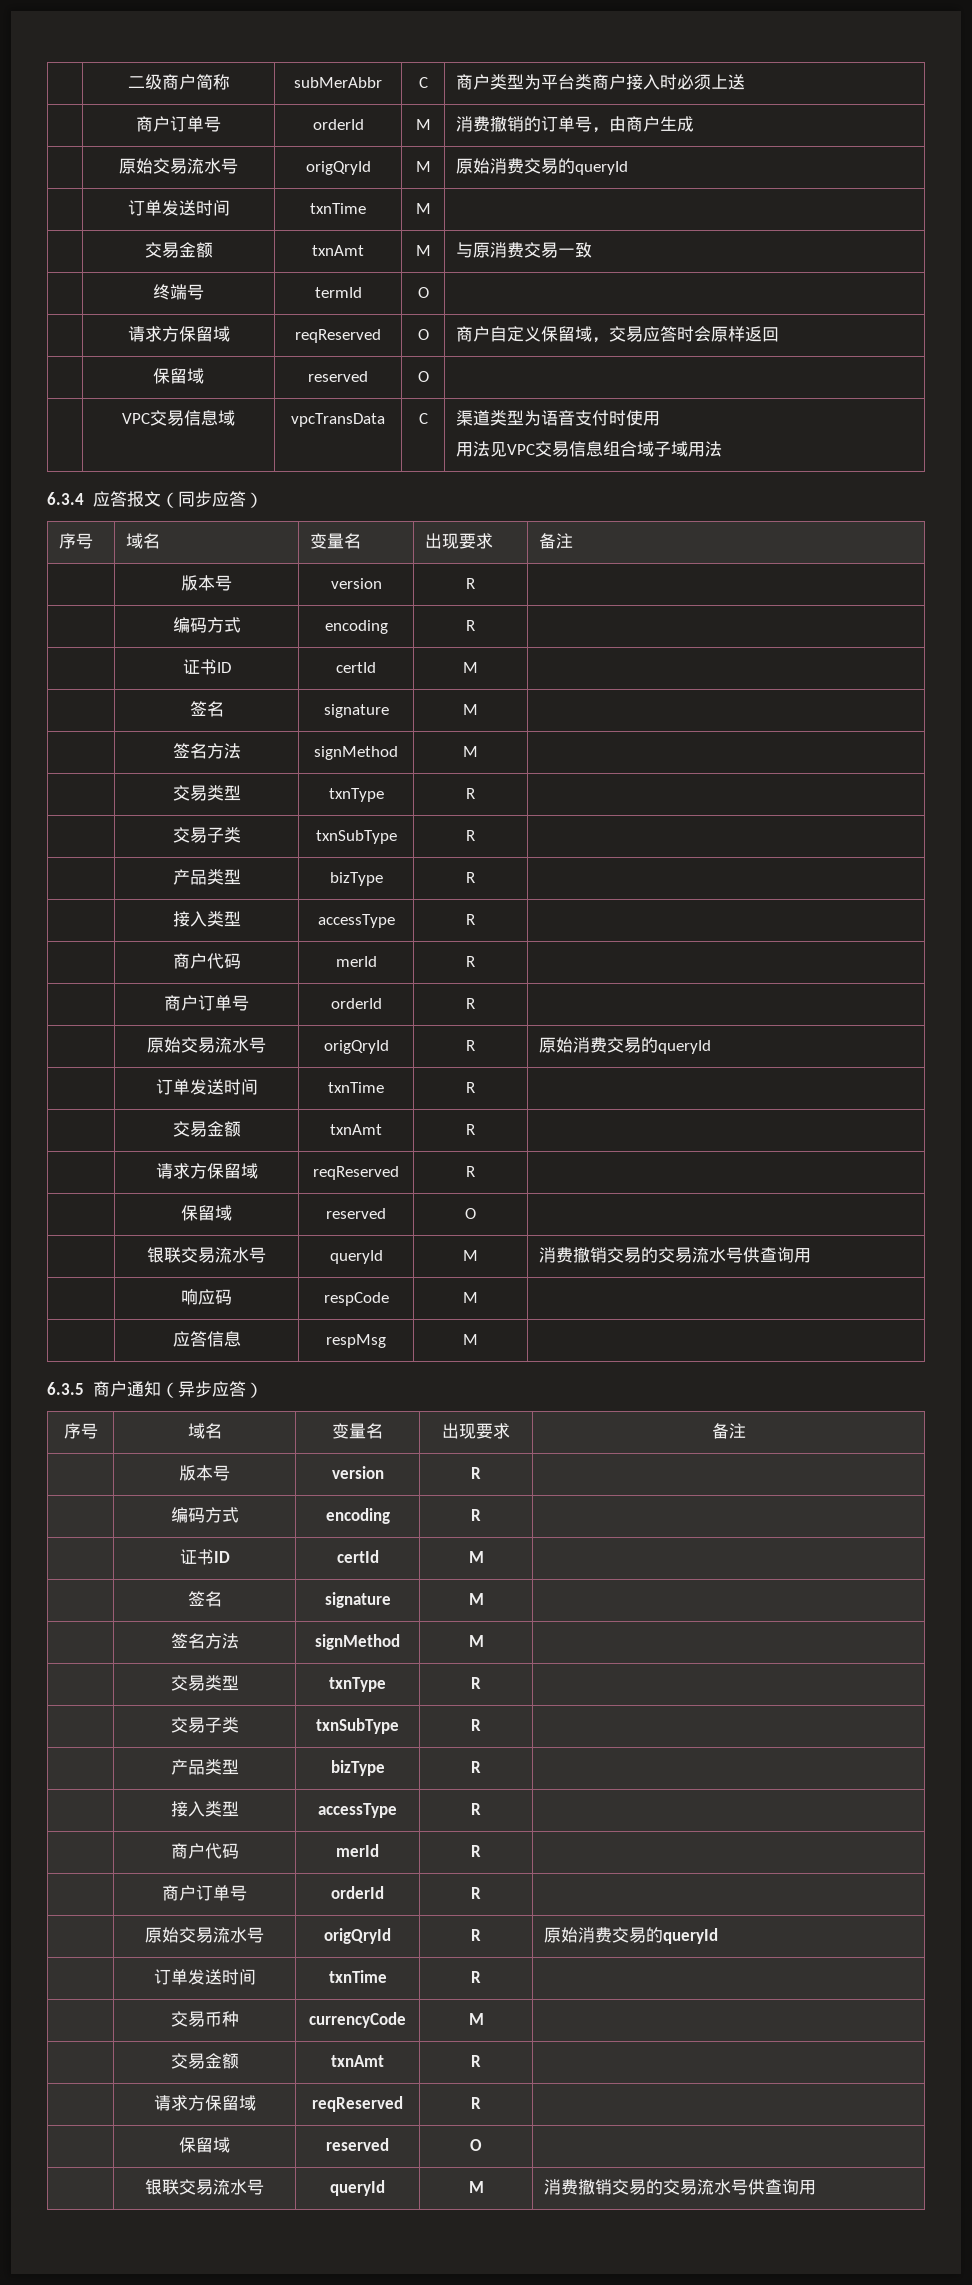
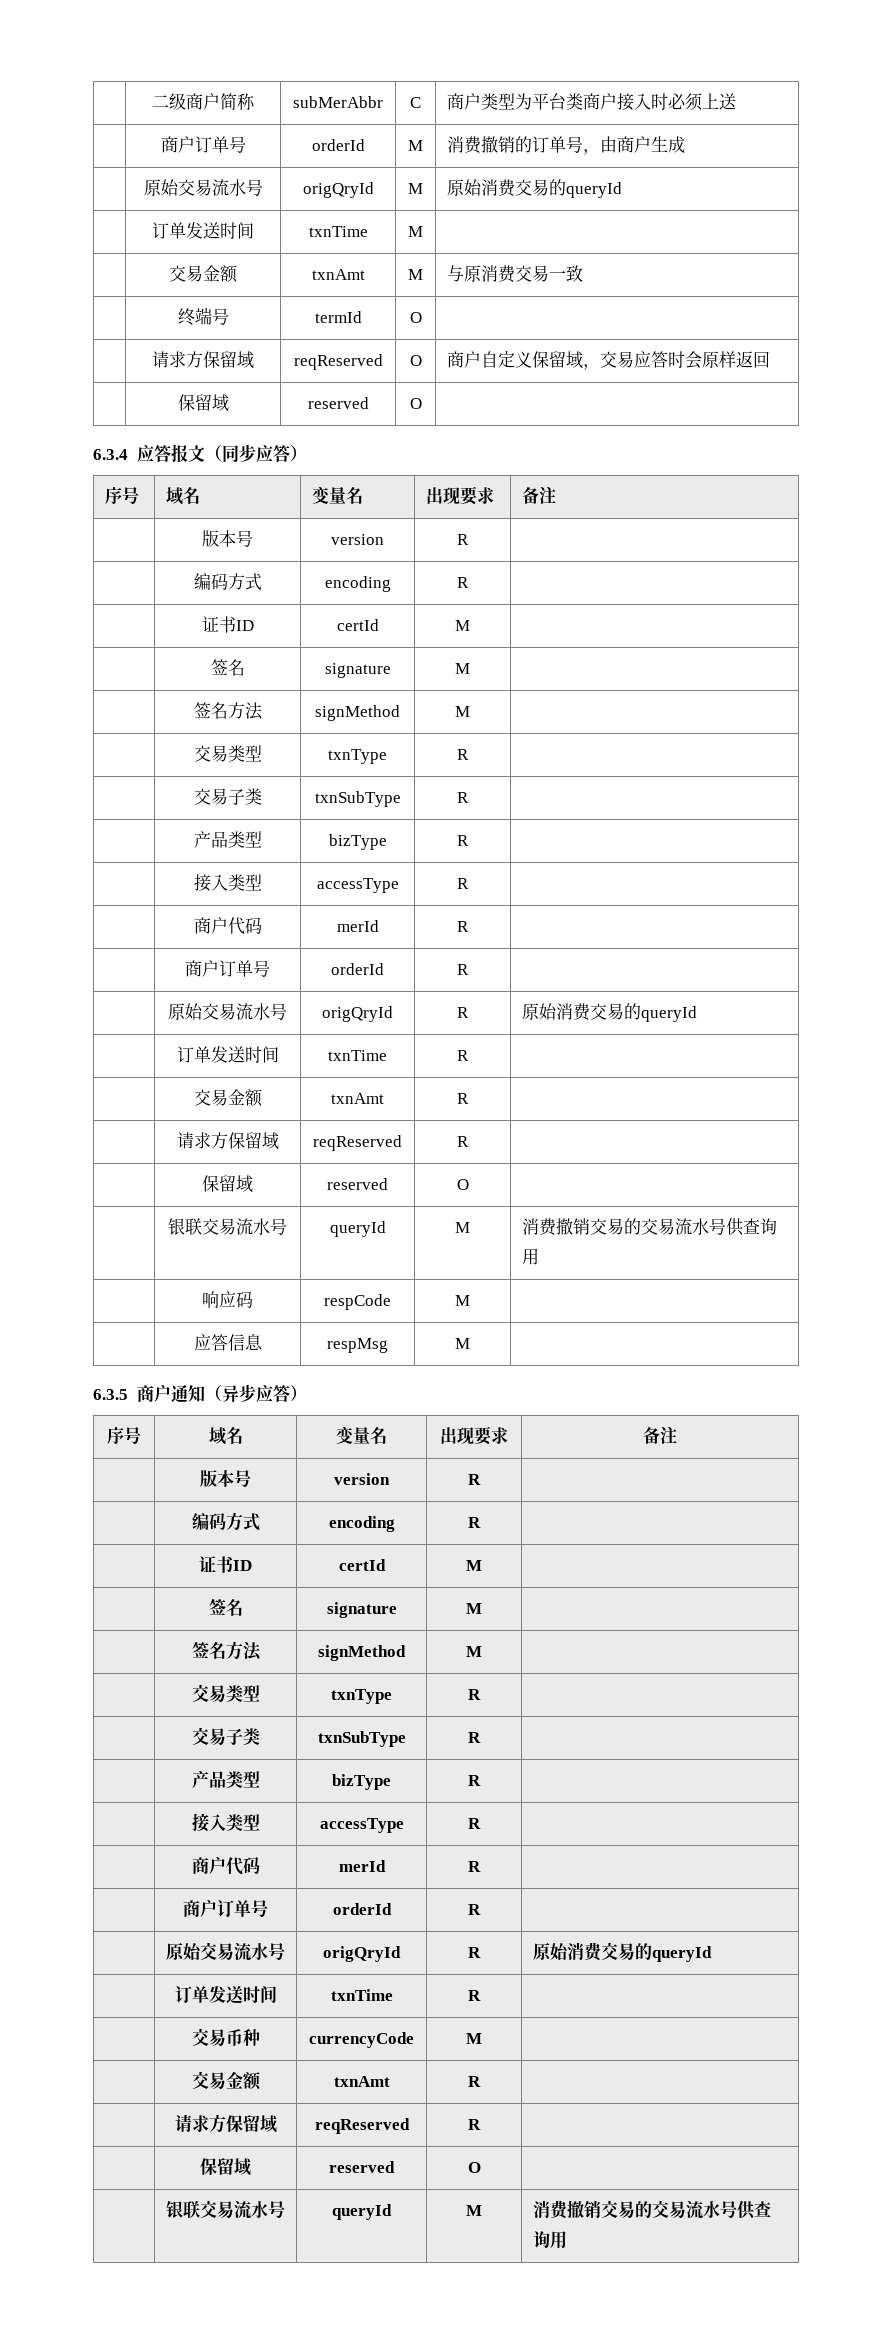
[122,410,235,426] [291,413,385,427] [418,413,428,424] [456,410,661,426] [456,441,723,457] // | VPC交易信息域 | vpcTransData | C | 渠道类型为语音支付时使用 // 用法见VPC交易信息组合域子域用法 -> (422, 403) none

